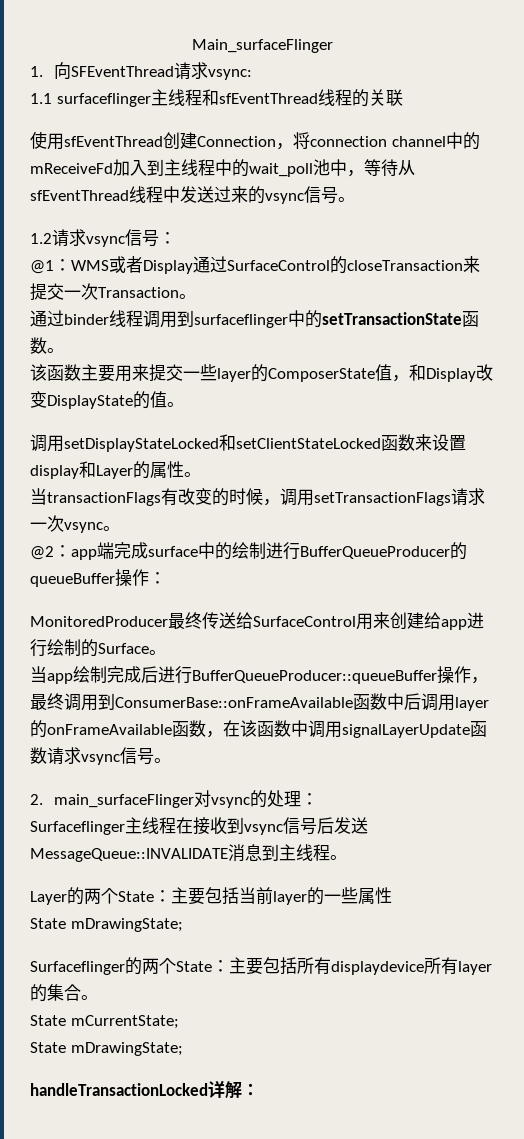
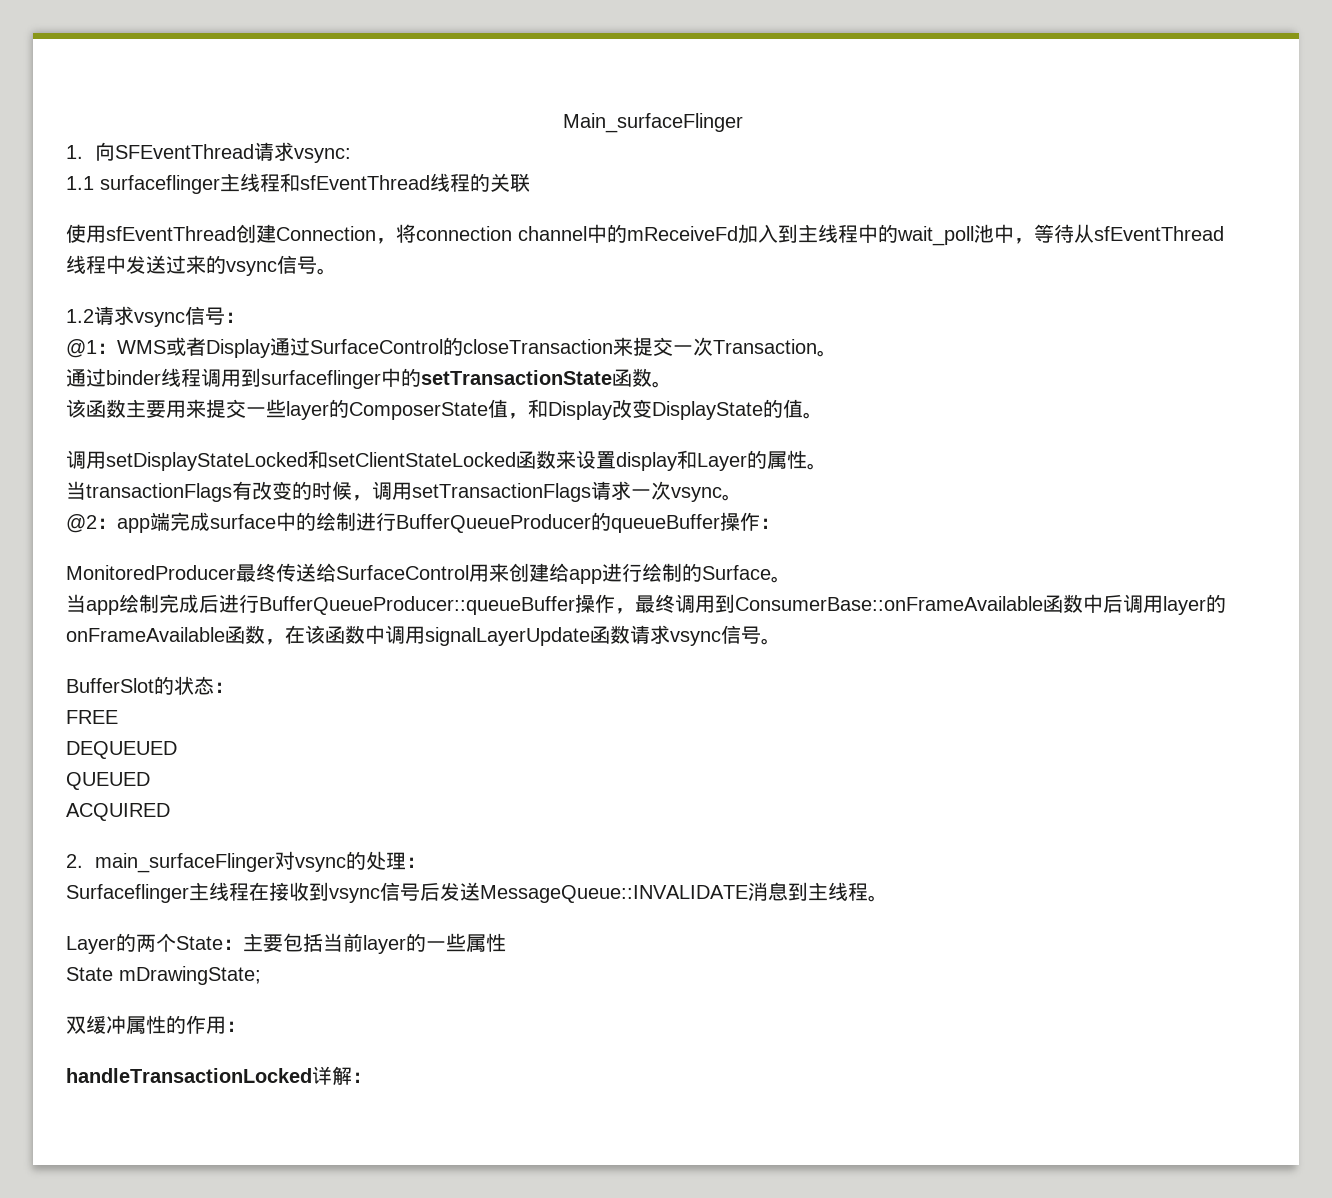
(171, 760) none -> [66,676,234,695] [66,710,118,724] [66,741,177,759] [66,772,150,790] [66,803,170,821] // BufferSlot的状态： // FREE // DEQUEUED // QUEUED // ACQUIRED
[30,957,492,975] [30,984,98,1002] [30,1015,179,1029] [30,1042,183,1056] Surfaceflinger的两个State：主要包括所有displaydevice所有layer的集合。 // State mCurrentState; // State mDrawingState; -> [66,1015,246,1034] 双缓冲属性的作用：

